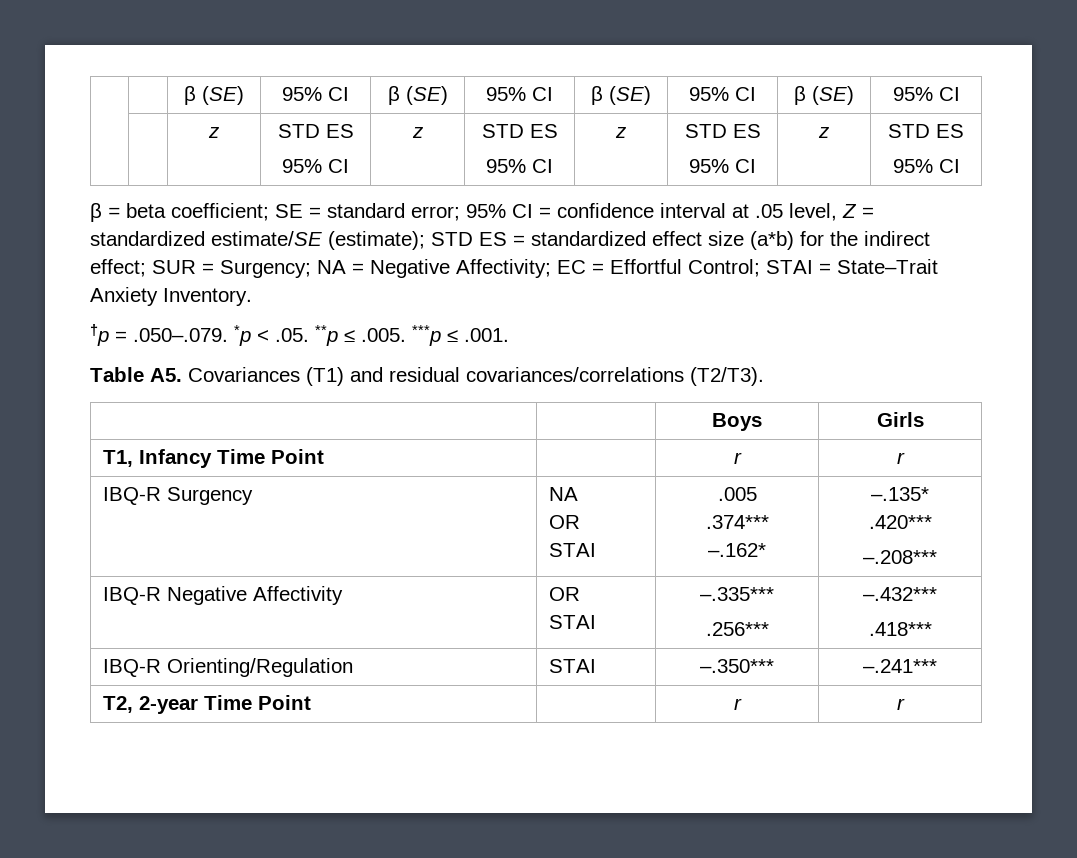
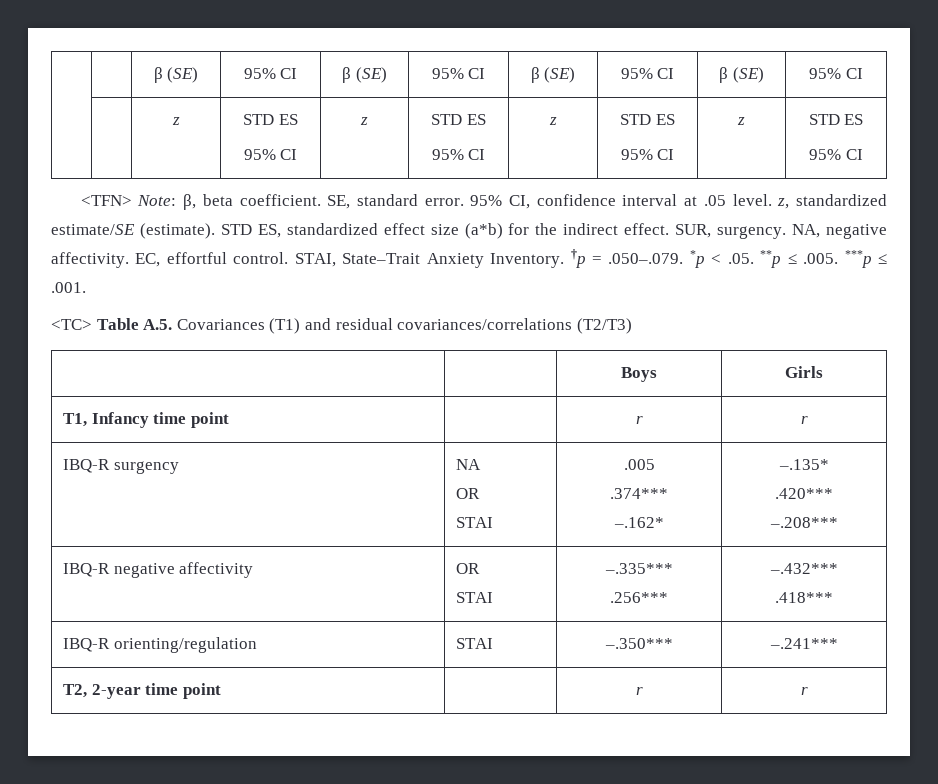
[90,203,874,222] [90,231,525,250] β = beta coefficient; SE = standard error; 95% CI = confidence interval at .05 level, Z = standardized estimate/SE (estimate); STD ES = -> [80,194,888,210] [51,223,281,239] <TFN> Note: β, beta coefficient. SE, standard error. 95% CI, confidence interval at .05 level. z, standardized estimate/SE (estimate). STD ES,
[90,259,831,278] effect; SUR = Surgency; NA = Negative Affectivity; EC = Effortful Control; STAI = -> [624,223,887,239] [51,252,336,268] effect. SUR, surgency. NA, negative affectivity. EC, effortful control. STAI,
(252, 297) // -> (565, 260) none
[90,367,182,382] Table A5. -> [51,318,173,330] <TC> Table A.5.
[690,367,764,386] (T2/T3). -> [576,318,632,334] (T2/T3)
[217,449,325,464] Time Point -> [153,412,229,428] time point
[167,487,254,505] Surgency -> [113,461,179,474] surgency
[167,586,344,605] Negative Affectivity -> [113,562,254,578] negative affectivity
[167,658,354,677] Orienting/Regulation -> [113,637,257,653] orienting/regulation
[204,695,312,710] Time Point -> [145,683,221,699] time point

